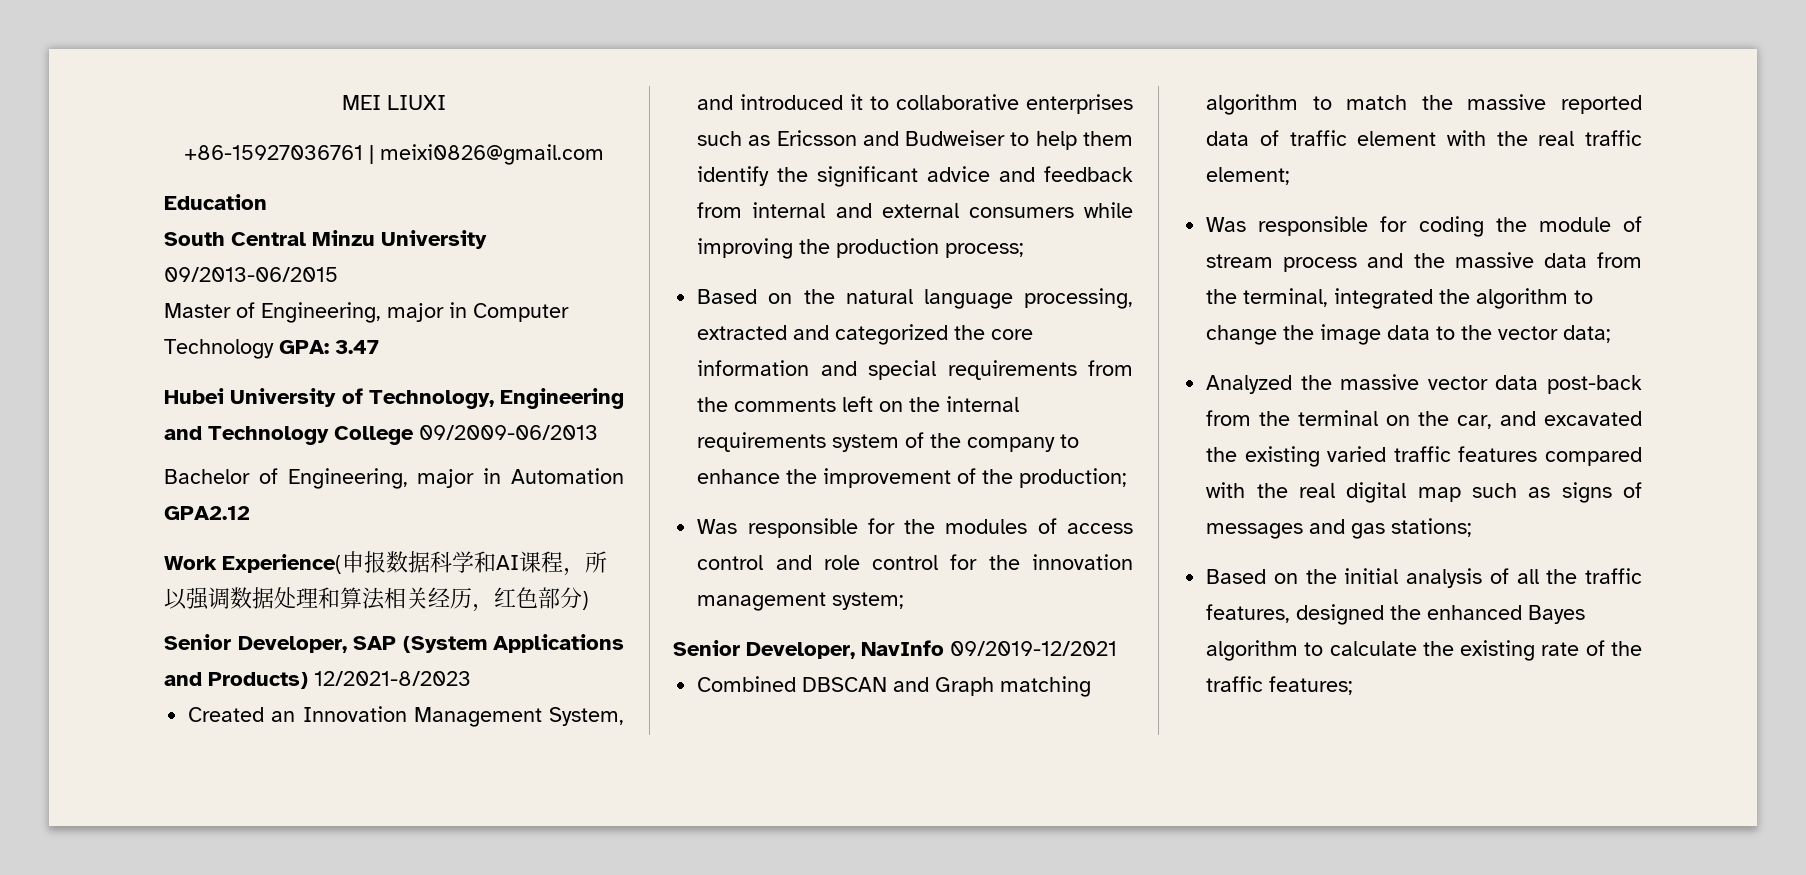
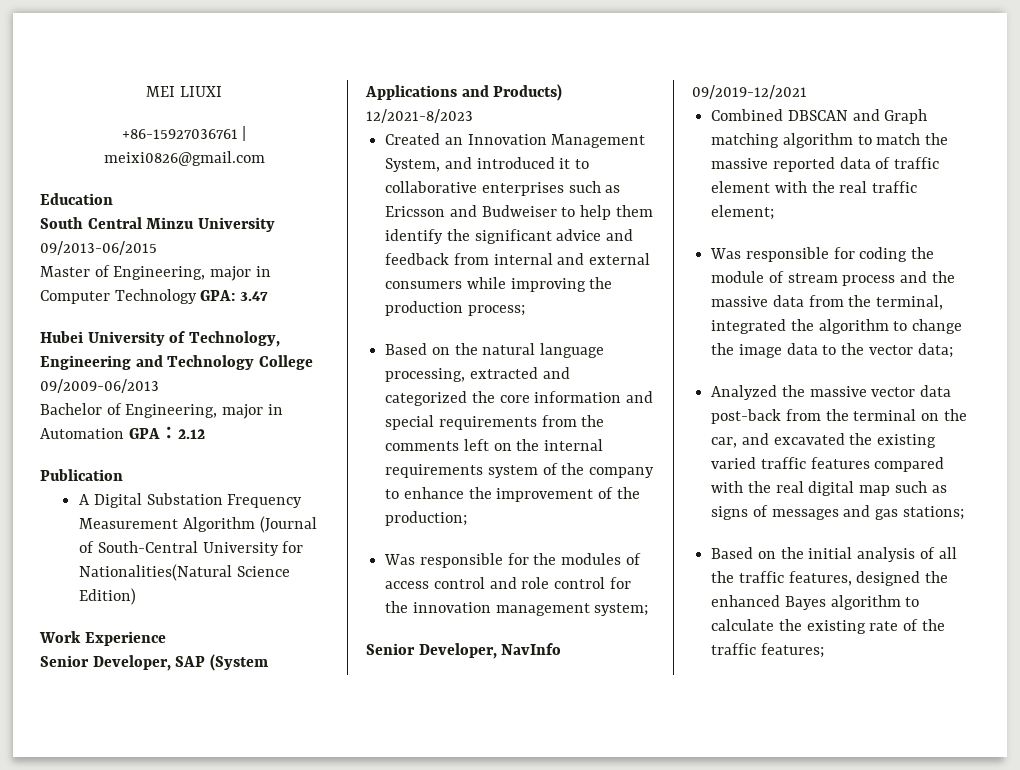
[164,506,250,520] [164,551,607,576] [164,587,589,612] GPA2.12 // Work Experience(申报数据科学和AI课程，所以强调数据处理和算法相关经历，红色部分) -> [128,426,205,439] [40,469,123,481] [79,493,303,508] [79,516,317,533] [79,541,304,556] [79,564,290,581] [79,588,137,605] [39,631,166,646] GPA：2.12 // Publication // A Digital Substation Frequency Measurement Algorithm (Journal of South-Central University for Nationalities(Natural Science Edition) // Work Experience

